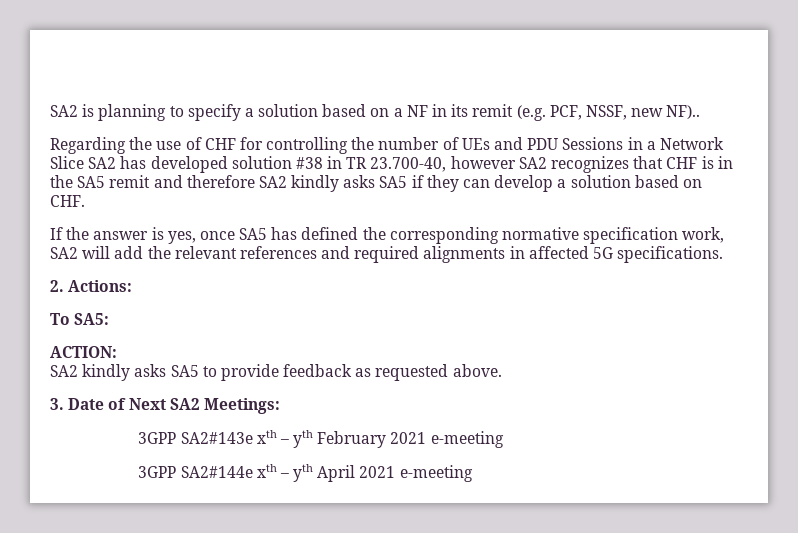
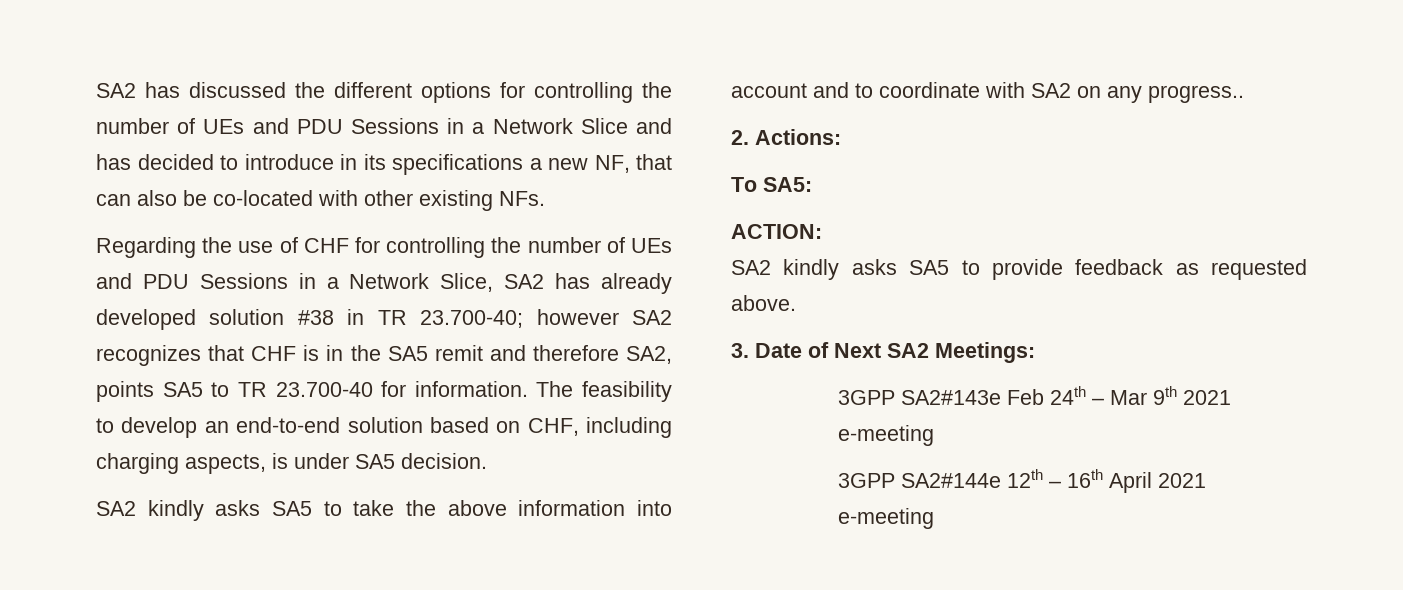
[50,104,701,121] SA2 is planning to specify a solution based on a NF in its remit (e.g. PCF, NSSF, new NF).. -> [96,82,672,103] [96,118,672,134] [96,154,672,175] [96,190,545,211] SA2 has discussed the different options for controlling the number of UEs and PDU Sessions in a Network Slice and has decided to introduce in its specifications a new NF, that can also be co-located with other existing NFs.
[50,156,147,169] Slice SA2 has -> [440,273,673,294] Slice, SA2 has already
[370,157,447,172] 23.700-40, -> [420,310,524,328] 23.700-40;
[258,175,702,192] [50,195,85,207] [50,227,725,244] [50,246,724,263] SA2 kindly asks SA5 if they can develop a solution based on CHF. // If the answer is yes, once SA5 has defined the corresponding normative specification work, SA2 will add the relevant references and required alignments in affected 5G specifications. -> [626,346,673,364] [96,381,672,402] [96,417,672,438] [96,453,487,474] [96,500,672,521] [731,82,1244,103] SA2, points SA5 to TR 23.700-40 for information. The feasibility to develop an end-to-end solution based on CHF, including charging aspects, is under SA5 decision. // SA2 kindly asks SA5 to take the above information into account and to coordinate with SA2 on any progress..
[256,430,387,448] xth – yth February -> [1007,386,1178,405] Feb 24th – Mar 9th
[256,464,314,482] xth – yth -> [1007,469,1104,488] 12th – 16th

